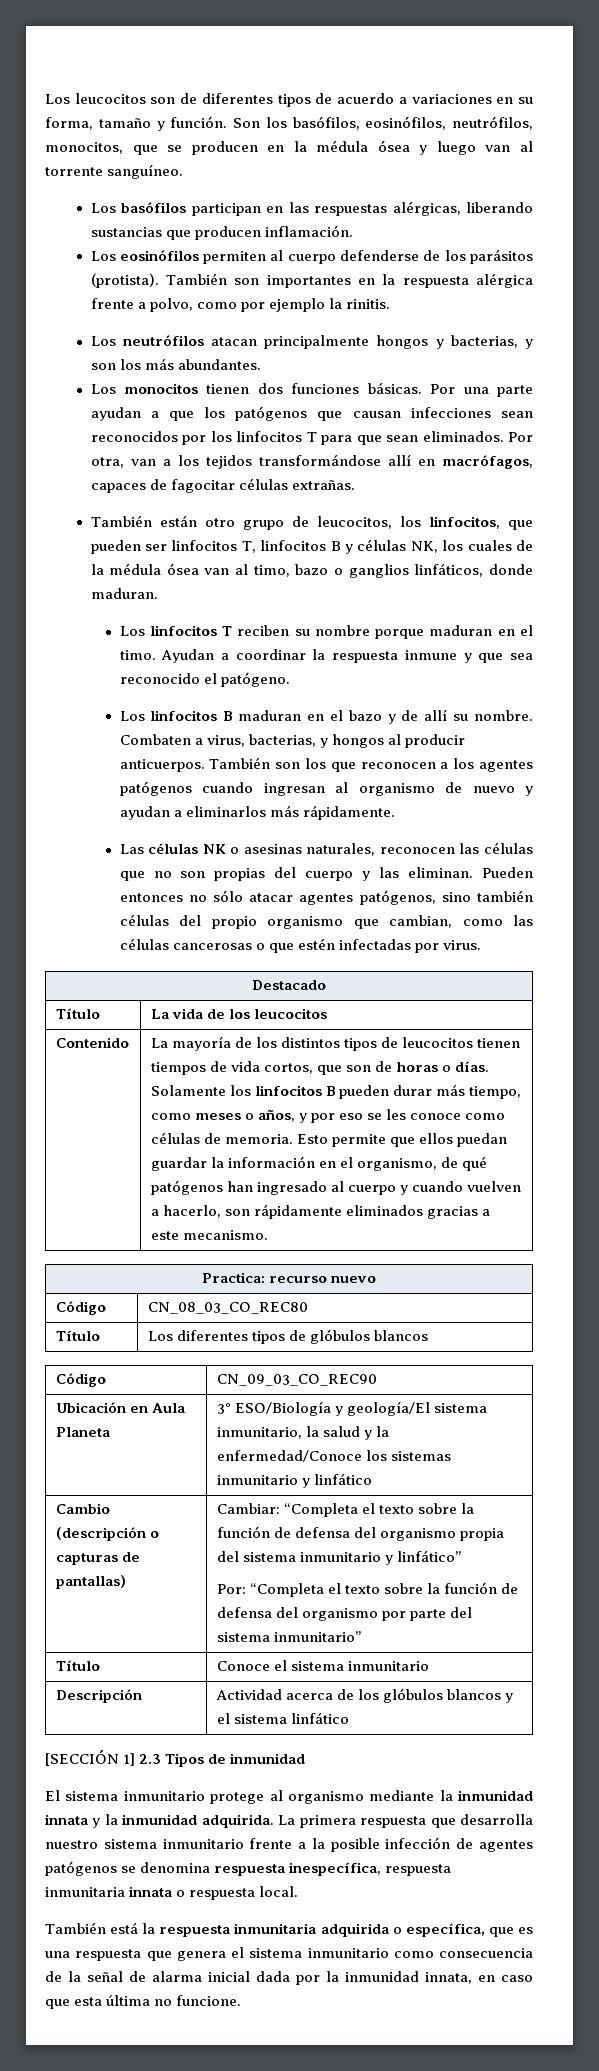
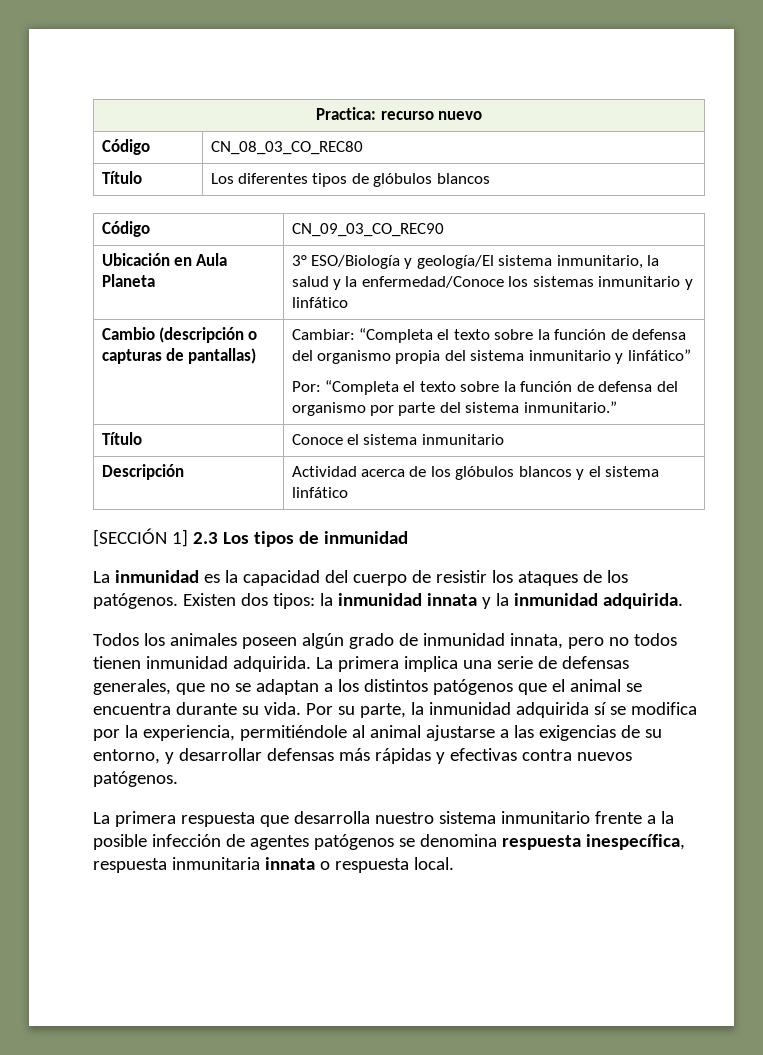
[45,93,534,107] [45,116,533,131] [45,140,533,155] [45,164,184,179] [90,201,533,216] [90,225,353,240] [90,249,533,264] [90,273,533,288] [90,298,390,312] [90,335,533,349] [90,358,261,370] [90,382,533,397] [90,406,533,421] [90,431,534,445] [90,454,533,469] [90,478,355,493] [90,515,533,530] [90,539,534,554] [90,563,534,578] [90,588,158,599] [119,625,533,639] [119,649,533,663] [119,672,290,687] [119,709,534,724] [119,734,465,748] [119,757,533,772] [119,781,533,796] [119,805,395,820] [119,842,533,856] [119,867,533,881] [119,890,533,905] [119,914,533,929] [119,938,481,953] [252,980,326,990] [55,1008,100,1019] [150,1008,328,1019] [55,1037,129,1048] [150,1036,521,1051] [150,1061,490,1075] [150,1084,522,1099] [150,1109,506,1123] [150,1132,508,1147] [150,1156,488,1171] [150,1180,522,1195] [150,1204,491,1219] [150,1230,268,1240] Los leucocitos son de diferentes tipos de acuerdo a variaciones en su forma, tamaño y función. Son los basófilos, eosinófilos, neutrófilos, monocitos, que se producen en la médula ósea y luego van al torrente sanguíneo. // Los basófilos participan en las respuestas alérgicas, liberando sustancias que producen inflamación. // Los eosinófilos permiten al cuerpo defenderse de los parásitos (protista). También son importantes en la respuesta alérgica frente a polvo, como por ejemplo la rinitis. // Los neutrófilos atacan principalmente hongos y bacterias, y son los más abundantes. // Los monocitos tienen dos funciones básicas. Por una parte ayudan a que los patógenos que causan infecciones sean reconocidos por los linfocitos T para que sean eliminados. Por otra, van a los tejidos transformándose allí en macrófagos, capaces de fagocitar células extrañas. // También están otro grupo de leucocitos, los linfocitos, que pueden ser linfocitos T, linfocitos B y células NK, los cuales de la médula ósea van al timo, bazo o ganglios linfáticos, donde maduran. // Los linfocitos T reciben su nombre porque maduran en el timo. Ayudan a coordinar la respuesta inmune y que sea reconocido el patógeno. // Los linfocitos B maduran en el bazo y de allí su nombre. Combaten a virus, bacterias, y hongos al producir anticuerpos. También son los que reconocen a los agentes patógenos cuando ingresan al organismo de nuevo y ayudan a eliminarlos más rápidamente. // Las células NK o asesinas naturales, reconocen las células que no son propias del cuerpo y las eliminan. Pueden entonces no sólo atacar agentes patógenos, sino también células del propio organismo que cambian, como las células cancerosas o que estén infectadas por virus. // Destacado // Título | La vida de los leucocitos // Contenido | La mayoría de los distintos tipos de leucocitos tienen tiempos de vida cortos, que son de horas o días. Solamente los linfocitos B pueden durar más tiempo, como meses o años, y por eso se les conoce como células de memoria. Esto permite que ellos puedan guardar la información en el organismo, de qué patógenos han ingresado al cuerpo y cuando vuelven a hacerlo, son rápidamente eliminados gracias a este mecanismo. // -> (316, 113) none
[273,1631,361,1642] inmunitario” -> [523,401,617,413] inmunitario.”
[165,1753,205,1767] Tipos -> [222,531,294,547] Los tipos
[45,1790,435,1804] El sistema inmunitario protege al organismo mediante -> [93,570,628,586] [93,593,315,609] La inmunidad es la capacidad del cuerpo de resistir los ataques de los patógenos. Existen dos tipos:
(274, 1821) none -> [93,633,677,649] [93,656,629,672] [93,679,642,695] [93,702,697,718] [93,725,662,741] [93,748,632,764] [93,771,178,787] // Todos los animales poseen algún grado de inmunidad innata, pero no todos tienen inmunidad adquirida. La primera implica una serie de defensas generales, que no se adaptan a los distintos patógenos que el animal se encuentra durante su vida. Por su parte, la inmunidad adquirida sí se modifica por la experiencia, permitiéndole al animal ajustarse a las exigencias de su entorno, y desarrollar defensas más rápidas y efectivas contra nuevos patógenos. //
[45,1922,533,1937] [45,1947,533,1961] [45,1971,533,1985] [45,1995,242,2009] // También está la respuesta inmunitaria adquirida o específica, que es una respuesta que genera el sistema inmunitario como consecuencia de la señal de alarma inicial dada por la inmunidad innata, en caso que esta última no funcione. -> (454, 863) none

